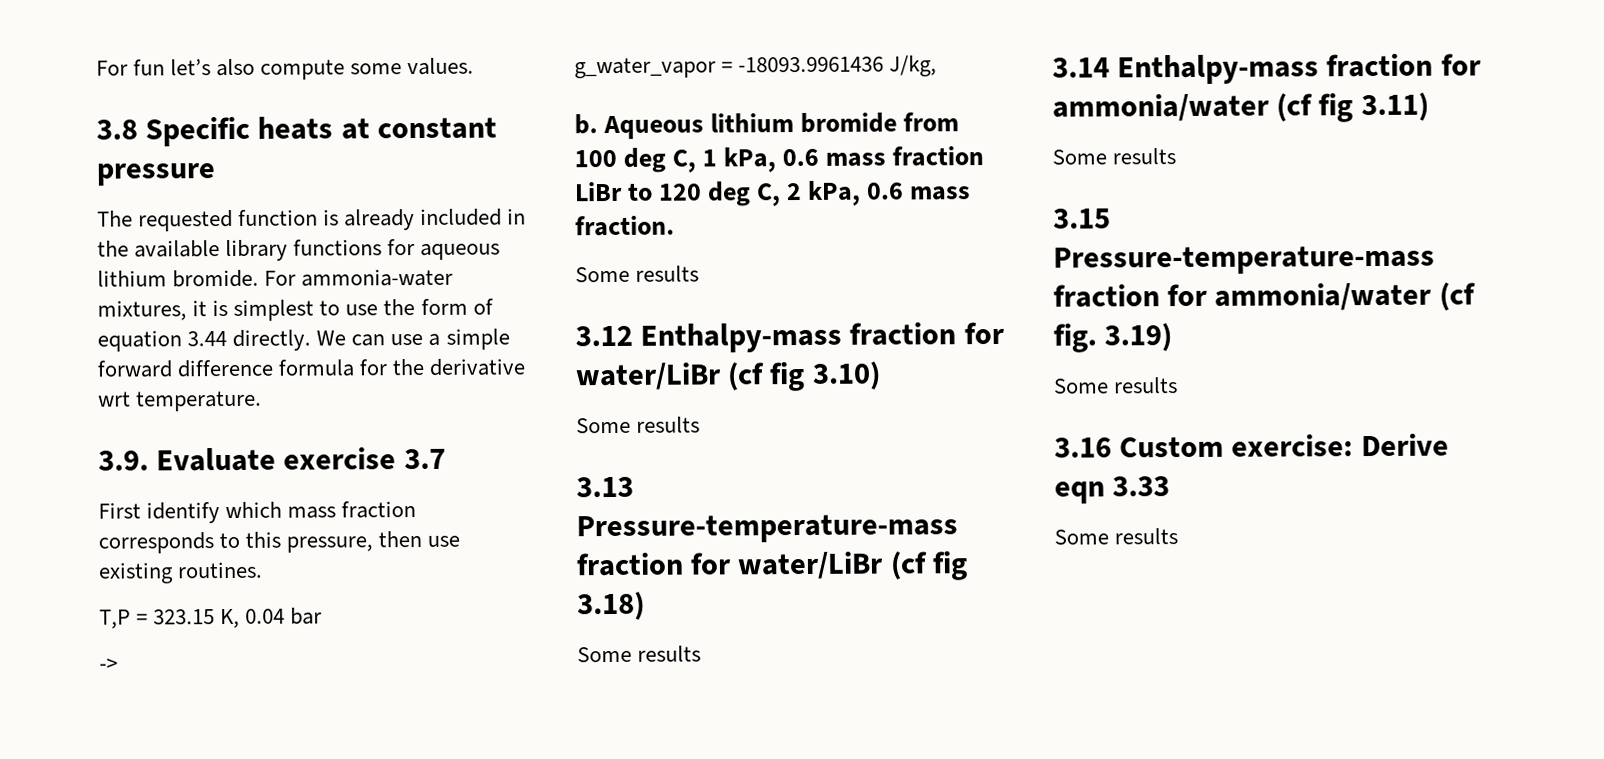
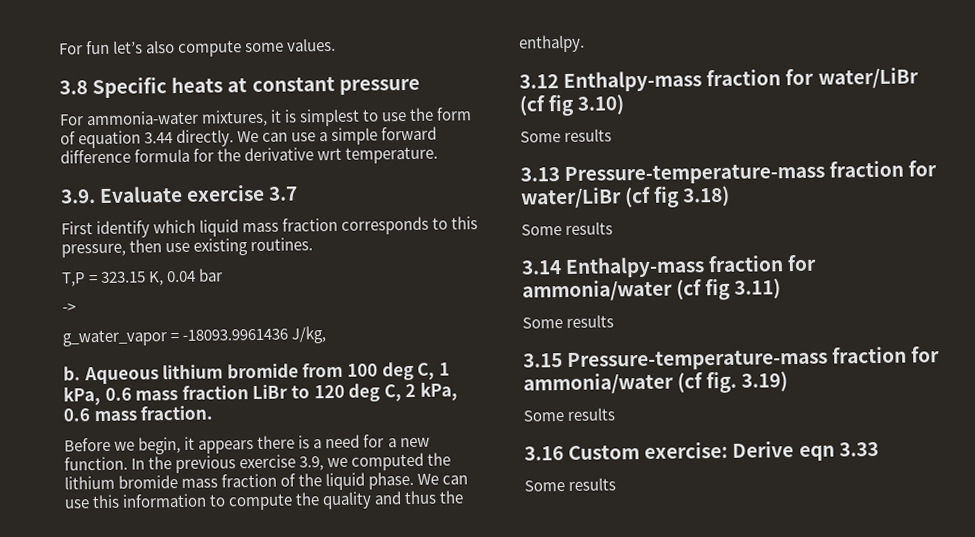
[97,208,527,232] [97,239,501,262] [97,269,260,288] The requested function is already included in the available library functions for aqueous lithium bromide. -> (420, 86) none
(283, 510) none -> [199,219,240,237] liquid
[575,265,700,283] Some results -> [64,434,430,455] [64,452,452,474] [64,471,469,491] [64,490,465,511] [518,34,585,53] Before we begin, it appears there is a need for a new function. In the previous exercise 3.9, we computed the lithium bromide mass fraction of the liquid phase. We can use this information to compute the quality and thus the enthalpy.

